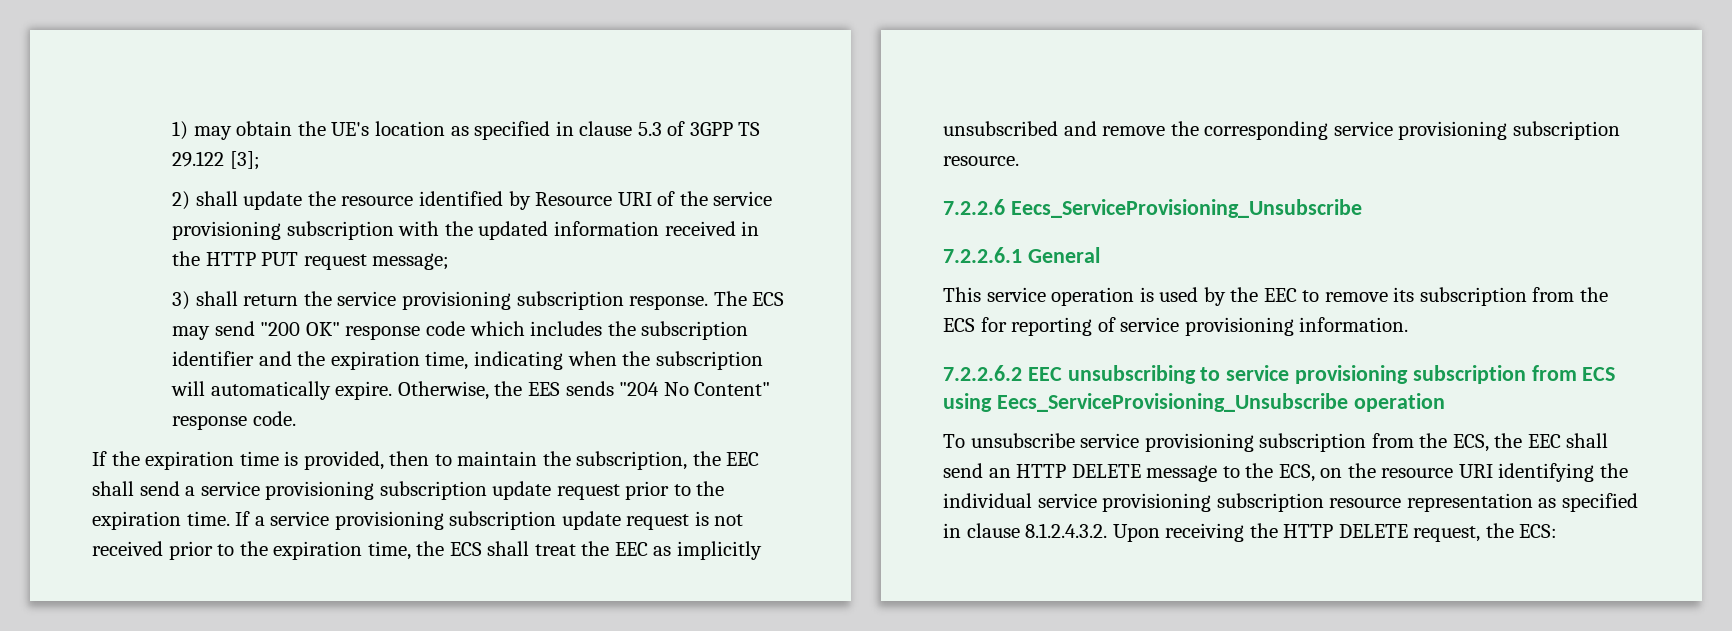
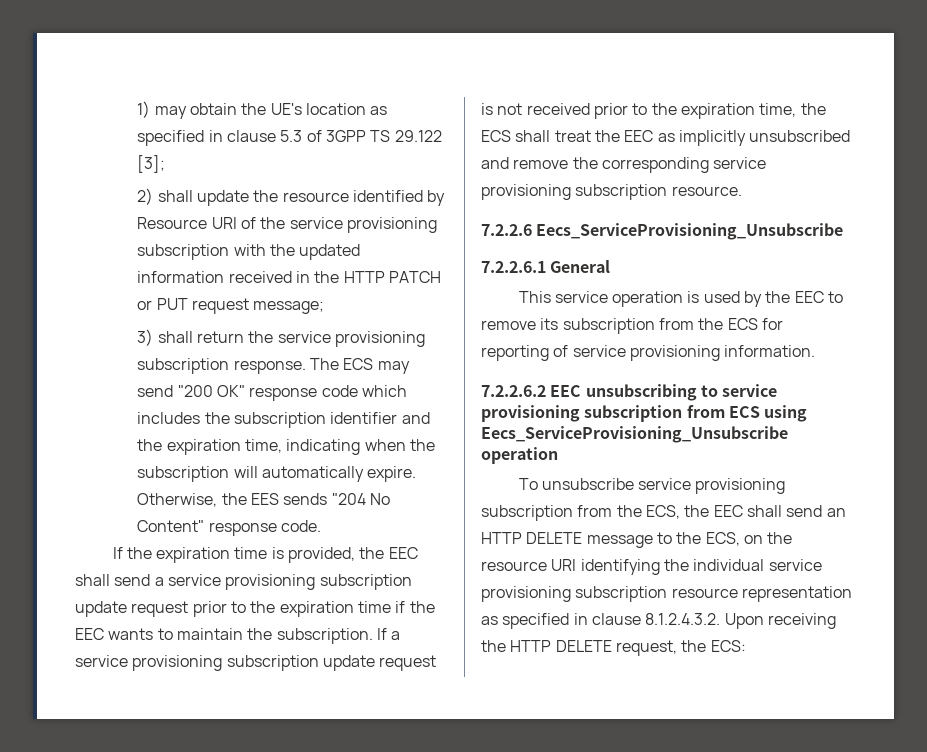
(256, 259) none -> [389,271,442,283] [137,300,153,310] PATCH or
[389,451,688,470] then to maintain the subscription, -> (356, 555) none
[186,511,230,526] time. -> [357,601,435,613] [75,628,373,644] time if the EEC wants to maintain the subscription.

